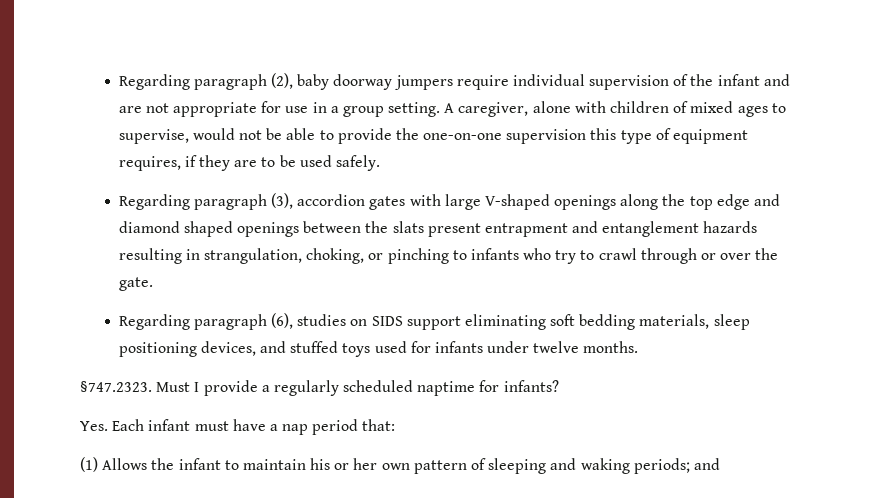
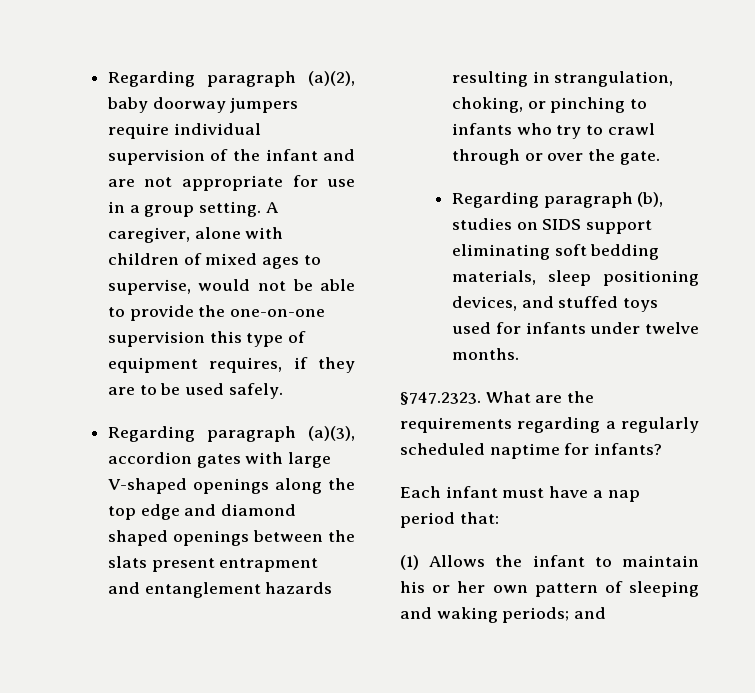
[118,73,293,90] Regarding paragraph (2), -> [107,71,355,87] Regarding paragraph (a)(2),
[270,193,293,209] (3), -> [308,426,355,441] (a)(3),
[270,313,293,329] (6), -> [637,192,664,207] (b),
[156,380,258,396] Must I provide -> [485,391,595,403] [400,417,601,433] What are the requirements regarding
[80,421,108,431] Yes. -> (663, 449) none

